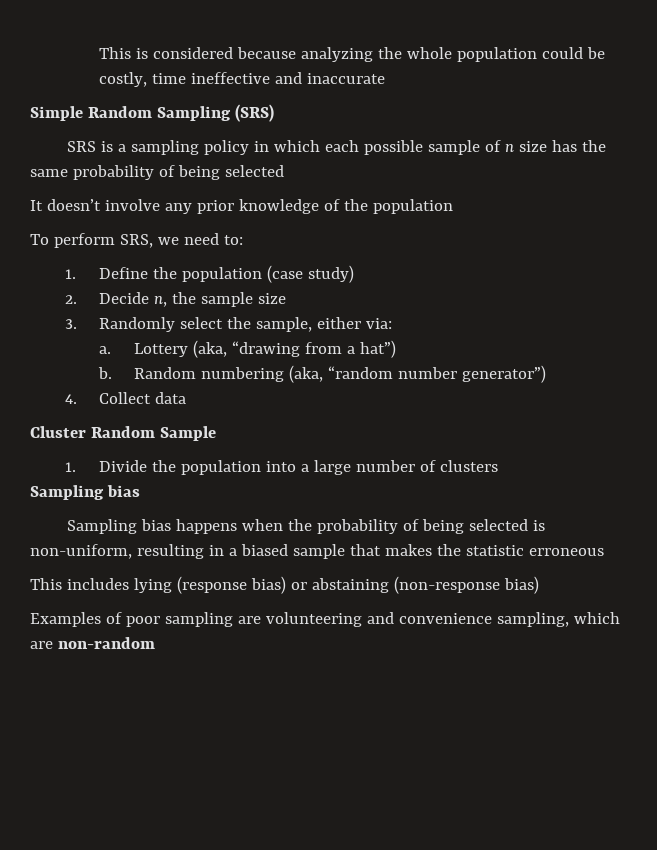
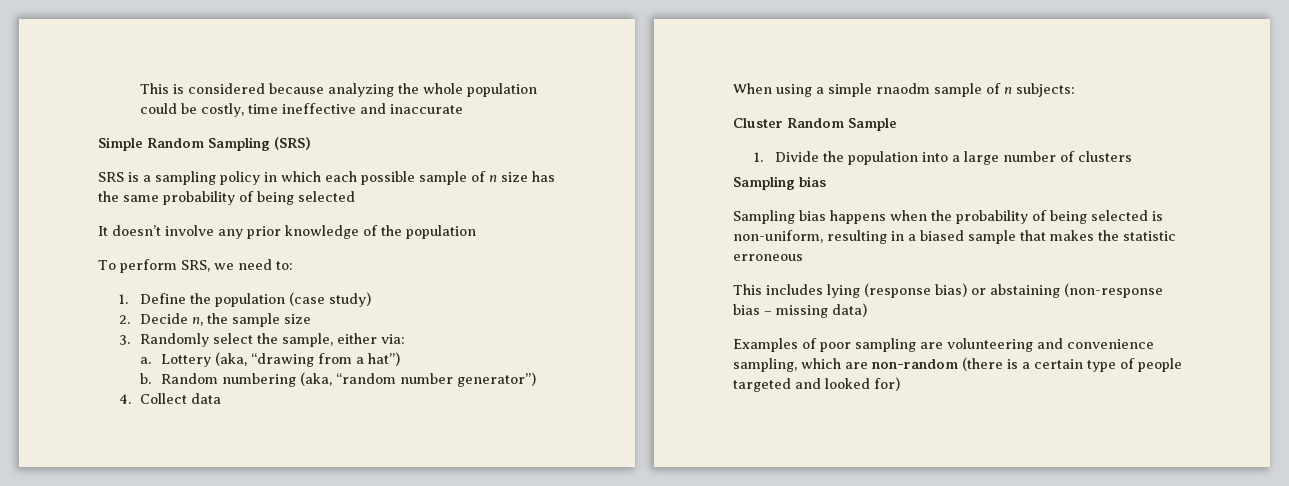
(187, 398) none -> [733,83,1075,97] // When using a simple rnaodm sample of n subjects:
[503,576,539,594] bias) -> [733,303,867,318] bias – missing data)
(155, 643) none -> [962,357,1182,372] [733,377,900,392] (there is a certain type of people targeted and looked for)

